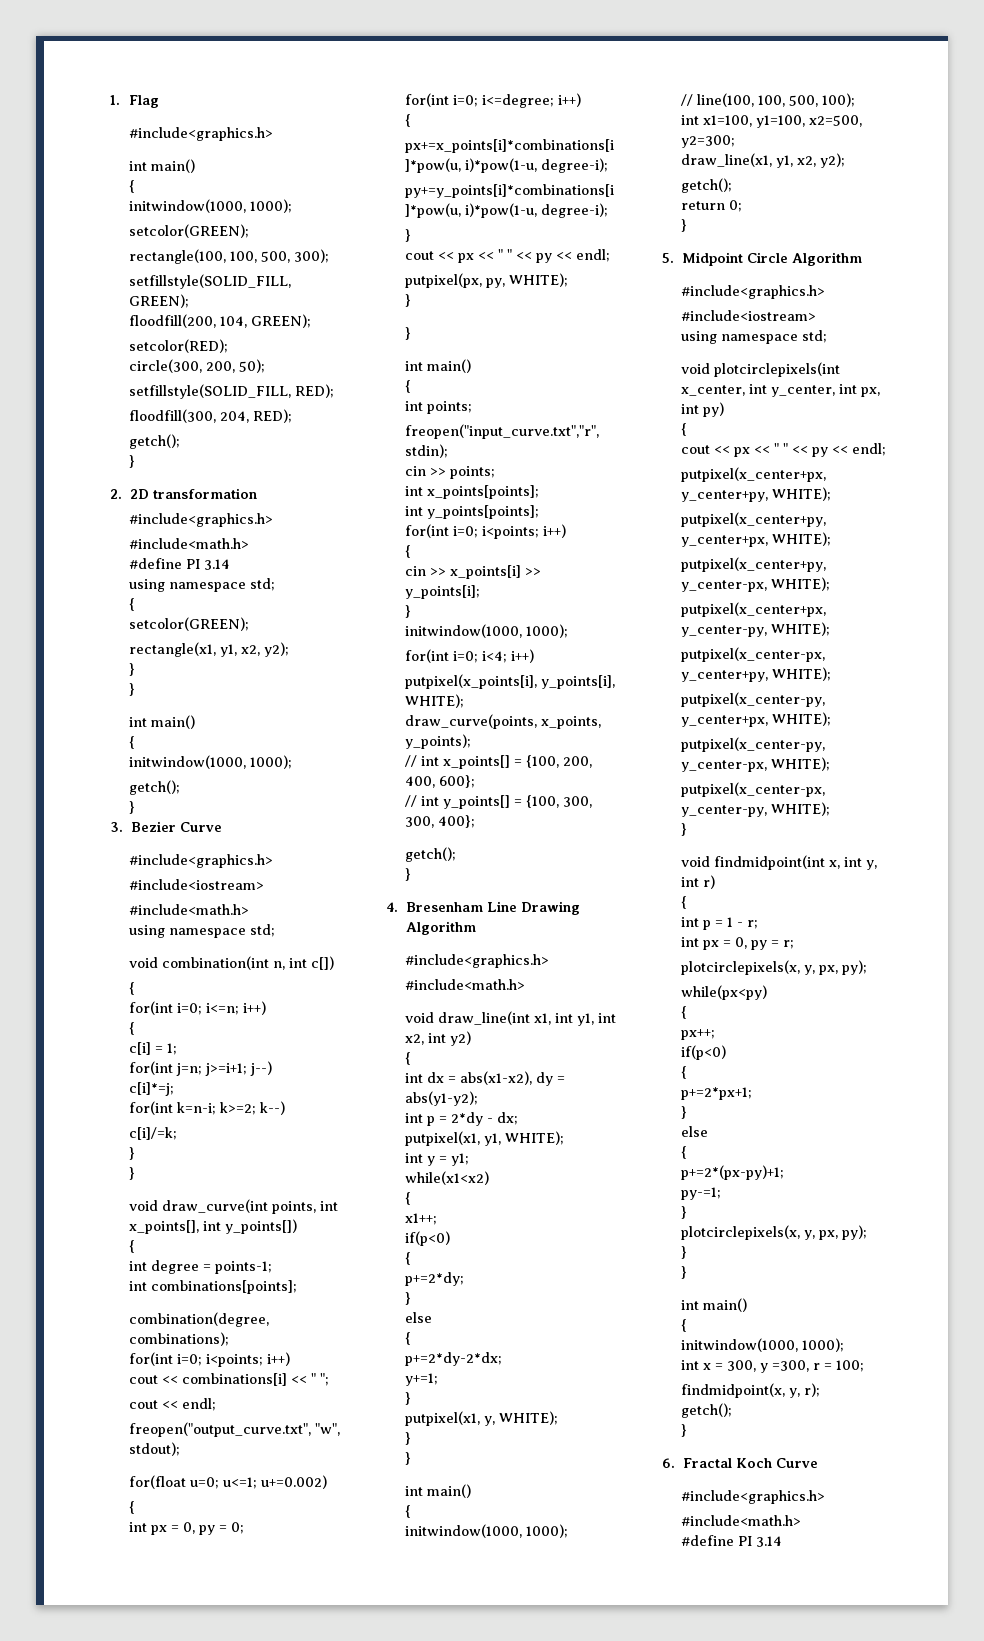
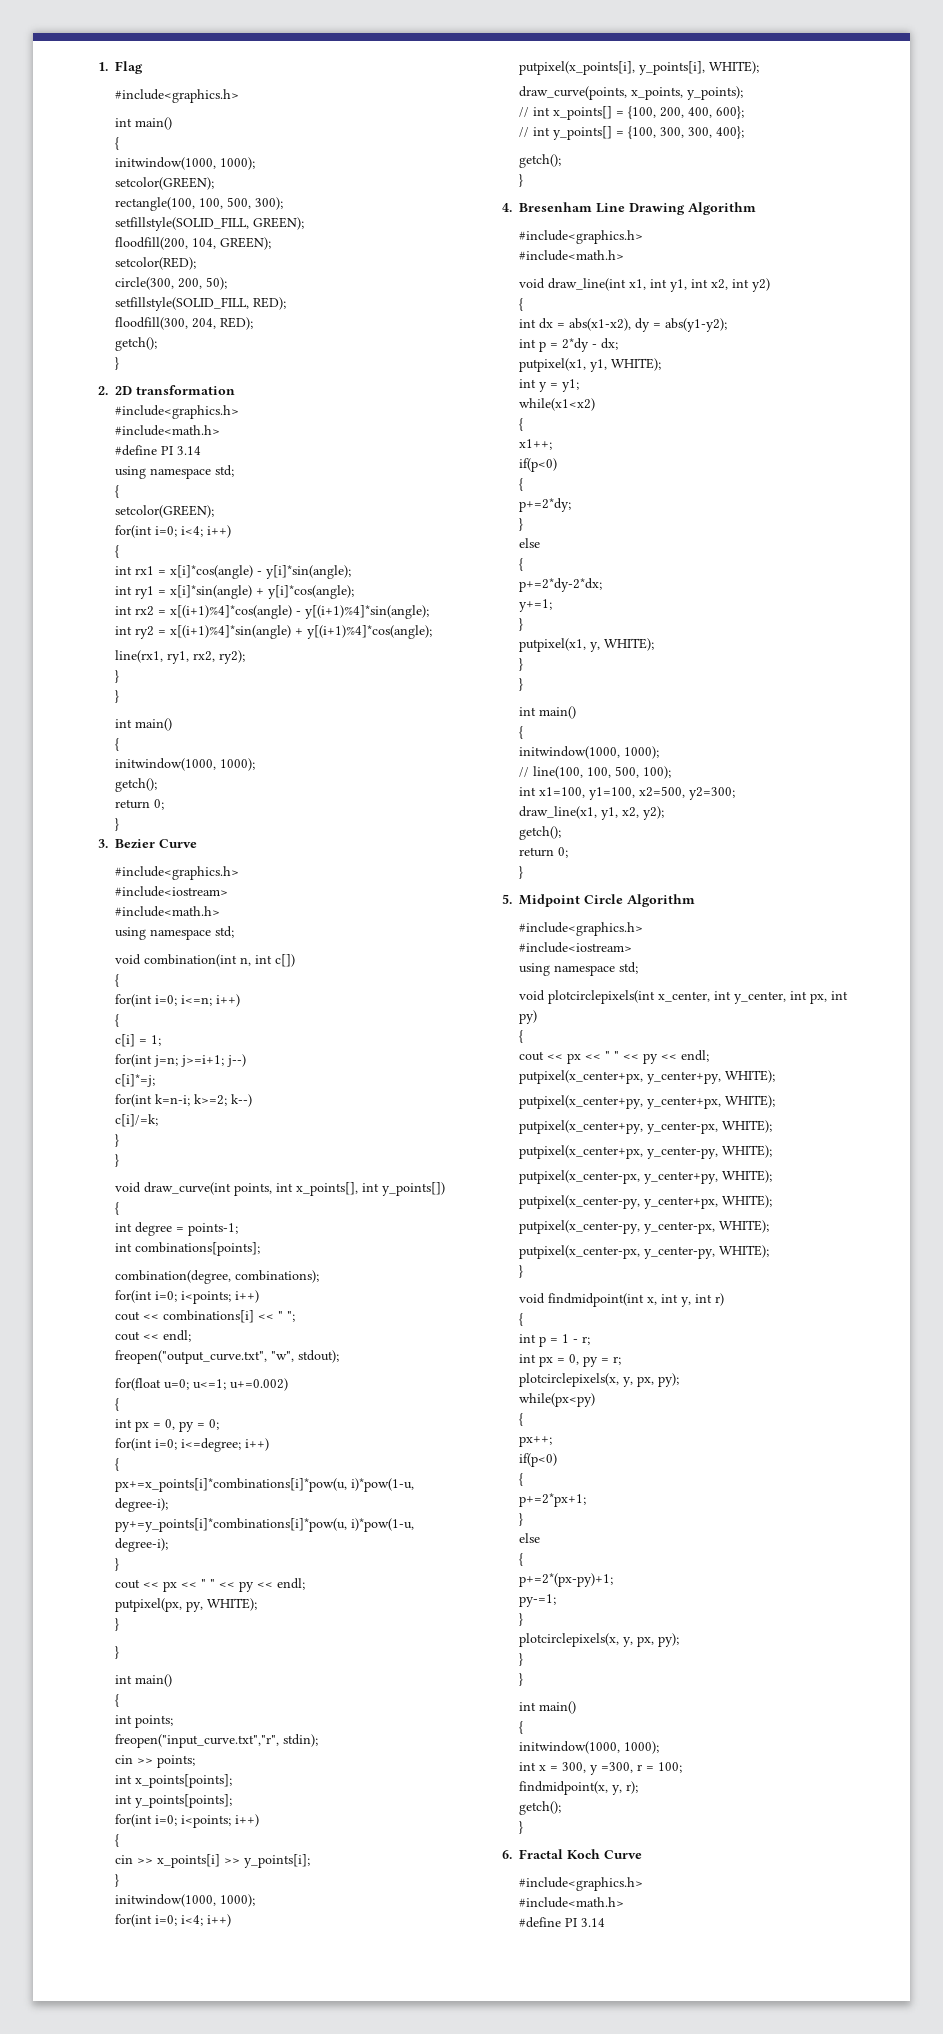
[128,642,289,657] rectangle(x1, y1, x2, y2); -> [115,525,232,538] [115,545,120,558] [115,565,352,579] [115,585,355,599] [115,605,430,619] [115,625,433,639] [115,650,246,664] for(int i=0; i<4; i++) // { // int rx1 = x[i]*cos(angle) - y[i]*sin(angle); // int ry1 = x[i]*sin(angle) + y[i]*cos(angle); // int rx2 = x[(i+1)%4]*cos(angle) - y[(i+1)%4]*sin(angle); // int ry2 = x[(i+1)%4]*sin(angle) + y[(i+1)%4]*cos(angle); // line(rx1, ry1, rx2, ry2);
(180, 787) none -> [115,799,165,810] // return 0;

